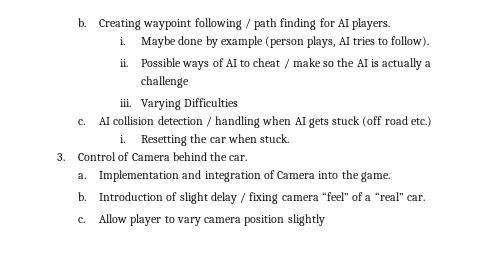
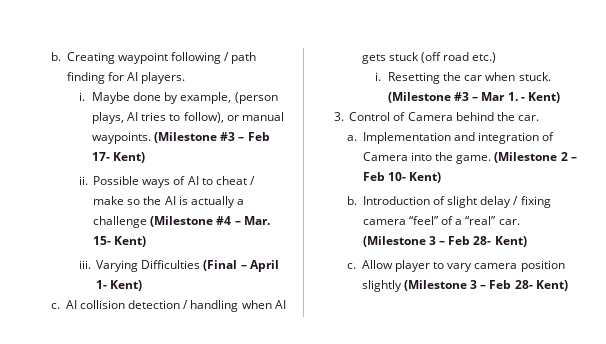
[220,36,263,48] example -> [180,92,232,104] example,
[391,36,430,47] follow). -> [183,112,284,123] [92,132,270,144] [92,152,146,163] follow), or manual waypoints. (Milestone #3 – Feb 17- Kent)
[120,98,239,110] // iii. Varying Difficulties -> [150,216,270,227] [93,236,147,247] [78,260,279,272] [96,280,143,291] (Milestone #4 – Mar. 15- Kent) // iii. Varying Difficulties (Final – April 1- Kent)
(290, 138) none -> [388,92,560,103] (Milestone #3 – Mar 1. - Kent)
(390, 177) none -> [494,152,577,163] [362,172,442,183] (Milestone 2 – Feb 10- Kent)
(425, 198) none -> [362,236,527,247] (Milestone 3 – Feb 28- Kent)
(325, 220) none -> [404,280,568,291] (Milestone 3 – Feb 28- Kent)

